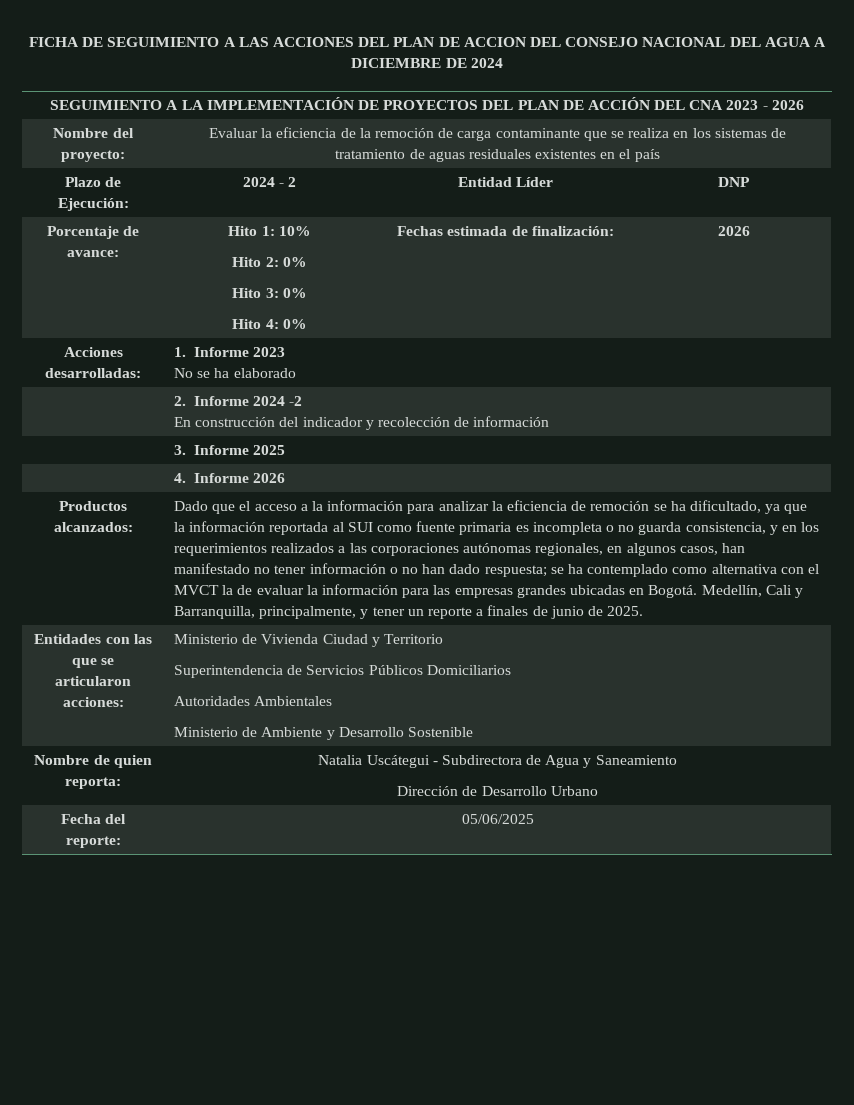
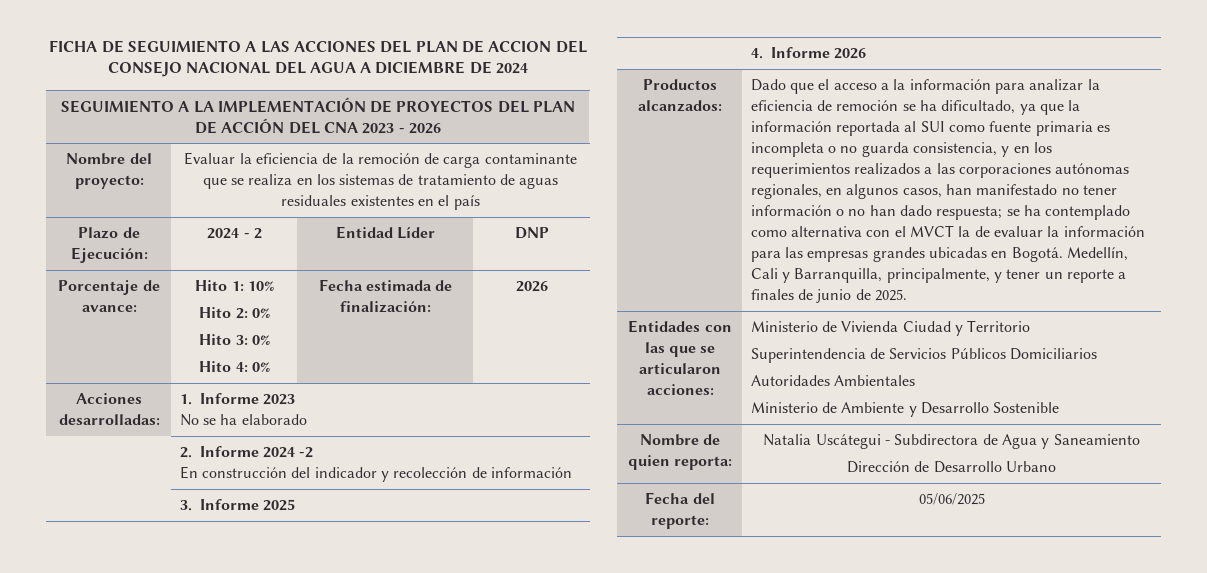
[397,226,444,236] Fechas -> [318,279,363,291] Fecha

